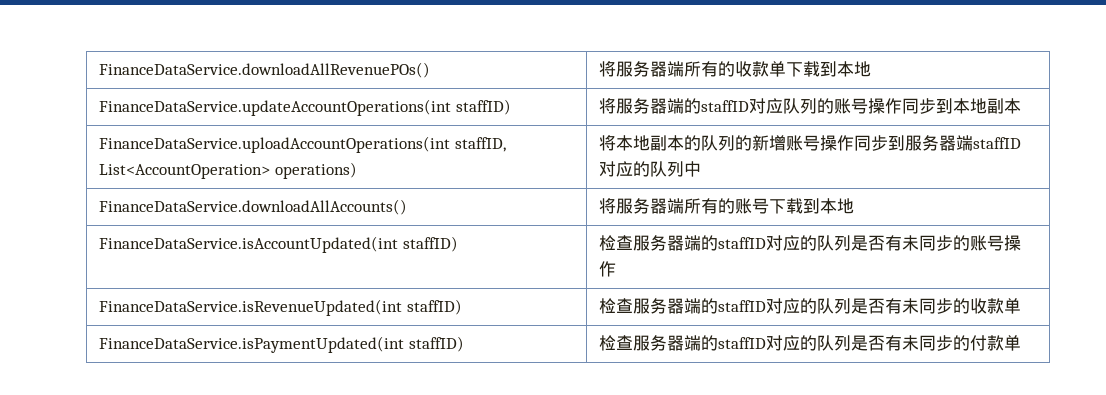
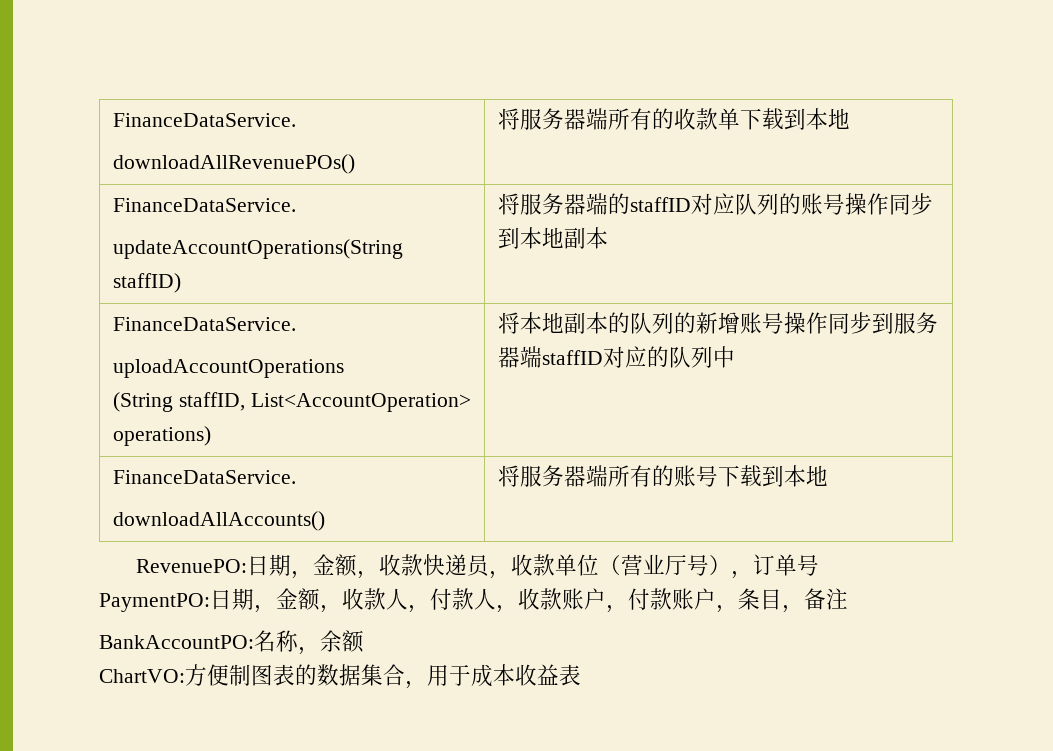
[99,62,431,78] FinanceDataService.downloadAllRevenuePOs() -> [113,113,297,127] [113,154,356,174] FinanceDataService. // downloadAllRevenuePOs()
[99,99,452,116] FinanceDataService.updateAccountOperations(int -> [113,198,297,212] [113,239,404,259] FinanceDataService. // updateAccountOperations(String
[99,136,451,153] FinanceDataService.uploadAccountOperations(int -> [113,317,297,331] [113,359,345,378] [113,392,174,412] FinanceDataService. // uploadAccountOperations // (String
[99,199,408,215] FinanceDataService.downloadAllAccounts() -> [113,470,297,484] [113,511,326,531] FinanceDataService. // downloadAllAccounts()
[99,236,458,253] [599,235,1022,251] [599,261,617,277] [99,299,462,316] [599,298,1022,314] [99,336,464,353] [599,335,1022,351] // FinanceDataService.isAccountUpdated(int staffID) | 检查服务器端的staffID对应的队列是否有未同步的账号操作 // FinanceDataService.isRevenueUpdated(int staffID) | 检查服务器端的staffID对应的队列是否有未同步的收款单 // FinanceDataService.isPaymentUpdated(int staffID) | 检查服务器端的staffID对应的队列是否有未同步的付款单 -> [135,554,819,579] [99,588,848,613] [99,630,364,655] [99,664,581,689] // RevenuePO:日期，金额，收款快递员，收款单位（营业厅号），订单号 // PaymentPO:日期，金额，收款人，付款人，收款账户，付款账户，条目，备注 // BankAccountPO:名称，余额 // ChartVO:方便制图表的数据集合，用于成本收益表

